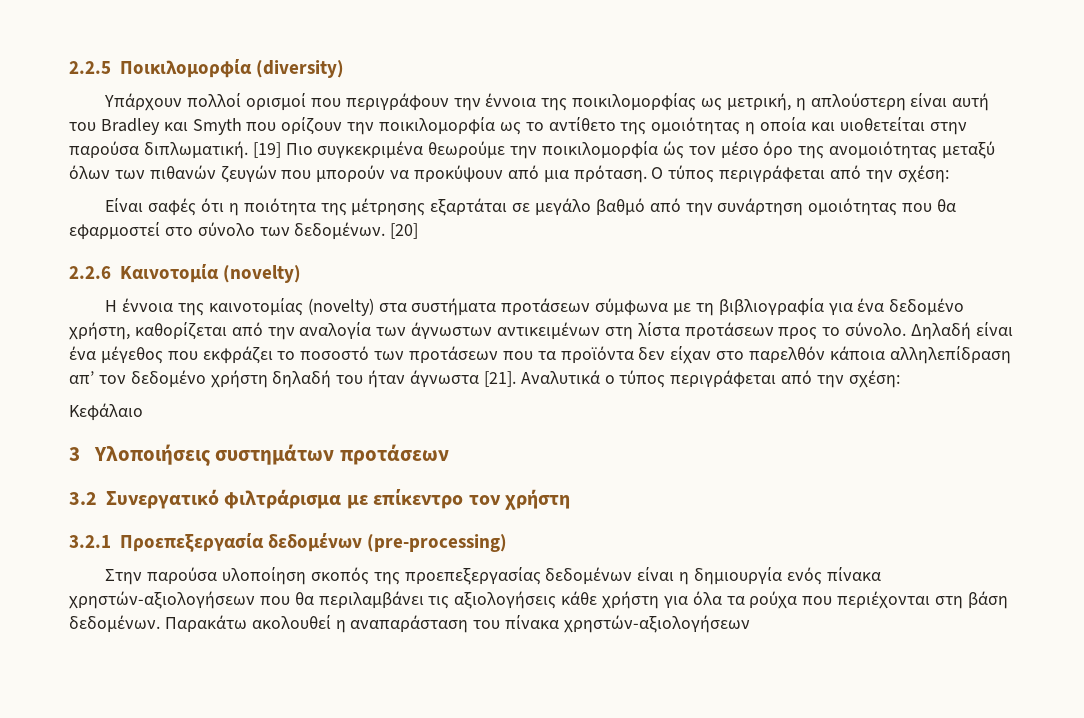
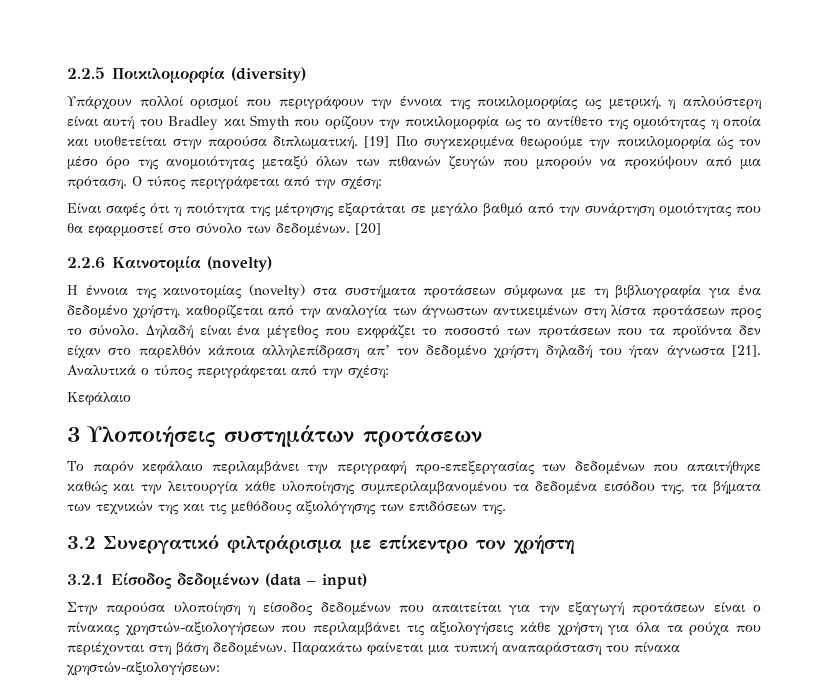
(450, 454) none -> [67,461,762,475] [67,481,761,495] [67,501,506,515] // Το παρόν κεφάλαιο περιλαμβάνει την περιγραφή προ-επεξεργασίας των δεδομένων που απαιτήθηκε καθώς και την λειτουργία κάθε υλοποίησης συμπεριλαμβανομένου τα δεδομένα εισόδου της, τα βήματα των τεχνικών της και τις μεθόδους αξιολόγησης των επιδόσεων της.
[120,533,508,552] [105,567,881,585] Προεπεξεργασία δεδομένων (pre-processing) // Στην παρούσα υλοποίηση σκοπός της προεπεξεργασίας δεδομένων είναι η δημιουργία ενός πίνακα -> [111,573,367,589] [67,602,761,616] [67,622,120,636] Είσοδος δεδομένων (data – input) // Στην παρούσα υλοποίηση η είσοδος δεδομένων που απαιτείται για την εξαγωγή προτάσεων είναι ο πίνακας
[294,592,314,605] θα -> (307, 628) none
[251,615,346,633] ακολουθεί η -> [367,642,497,655] φαίνεται μια τυπική
[564,615,751,633] χρηστών-αξιολογήσεων -> [67,662,220,676] χρηστών-αξιολογήσεων:

